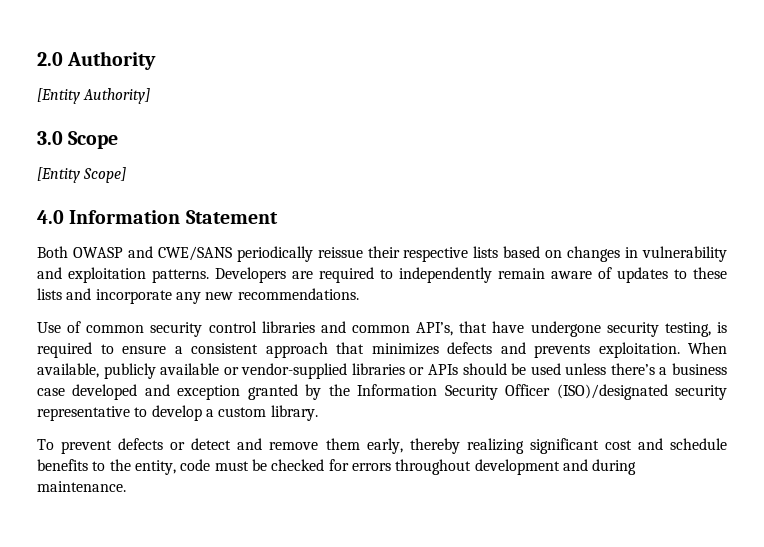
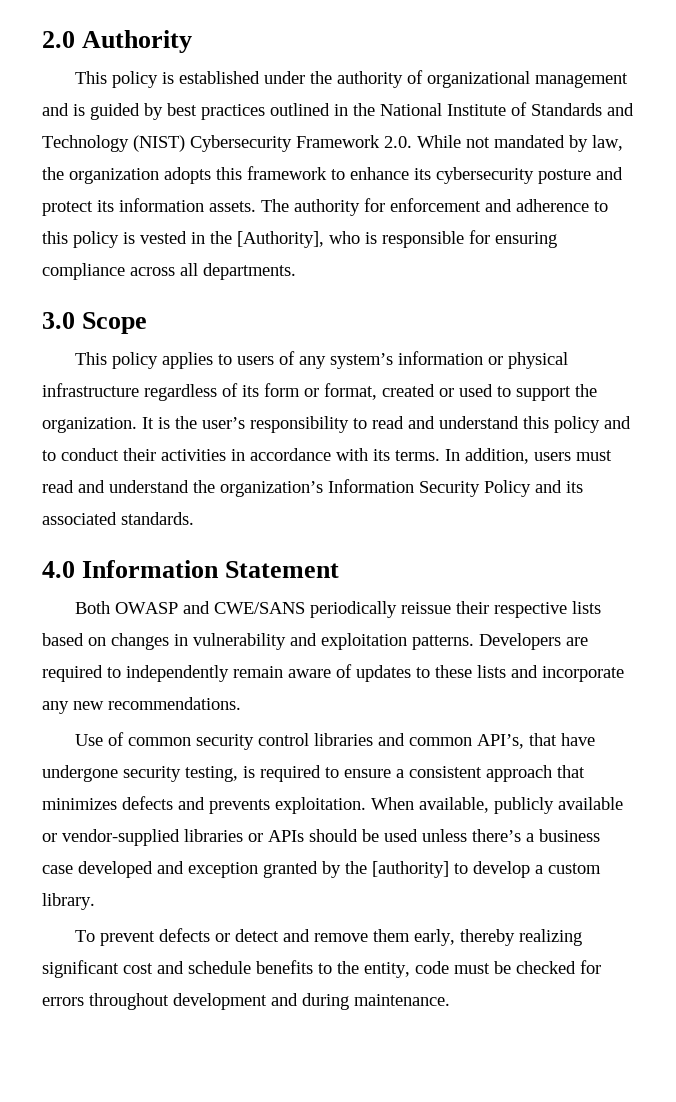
[37,88,151,104] [37,131,119,149] [37,167,127,183] [Entity Authority] // 3.0 Scope // [Entity Scope] -> [75,70,629,88] [42,102,634,120] [42,135,623,152] [42,166,623,184] [42,198,608,216] [42,230,557,248] [42,263,296,280] [42,312,148,334] [75,351,569,369] [42,383,597,401] [42,416,631,433] [42,448,612,464] [42,479,583,497] [42,512,194,525] This policy is established under the authority of organizational management and is guided by best practices outlined in the National Institute of Standards and Technology (NIST) Cybersecurity Framework 2.0. While not mandated by law, the organization adopts this framework to enhance its cybersecurity posture and protect its information assets. The authority for enforcement and adherence to this policy is vested in the [Authority], who is responsible for ensuring compliance across all departments. // 3.0 Scope // This policy applies to users of any system’s information or physical infrastructure regardless of its form or format, created or used to support the organization. It is the user’s responsibility to read and understand this policy and to conduct their activities in accordance with its terms. In addition, users must read and understand the organization’s Information Security Policy and its associated standards.
[357,384,727,400] [37,406,130,421] Information Security Officer (ISO)/designated security representative -> [372,861,449,878] [authority]

